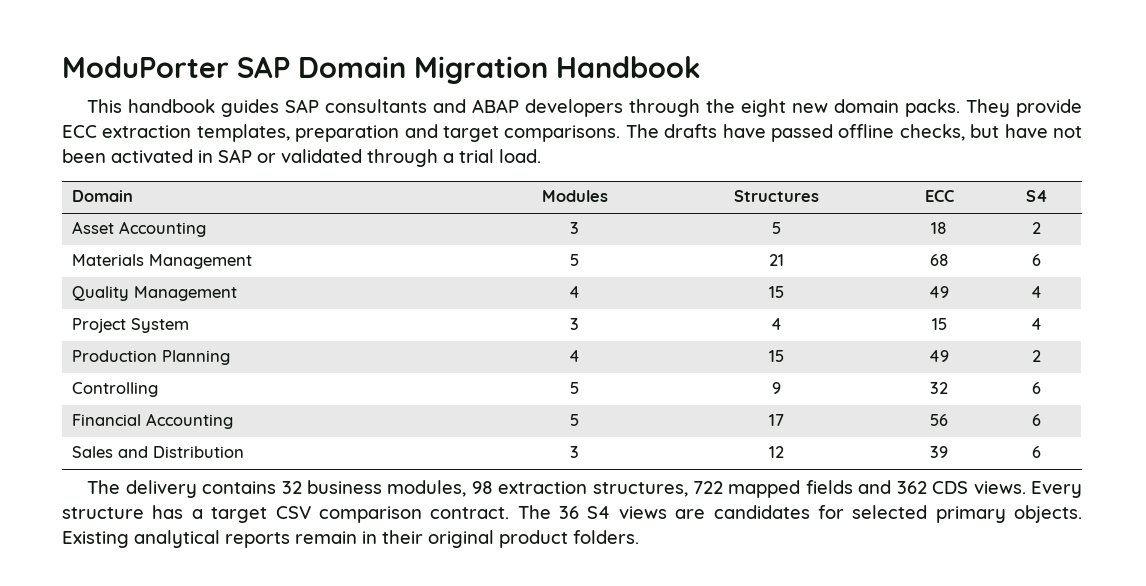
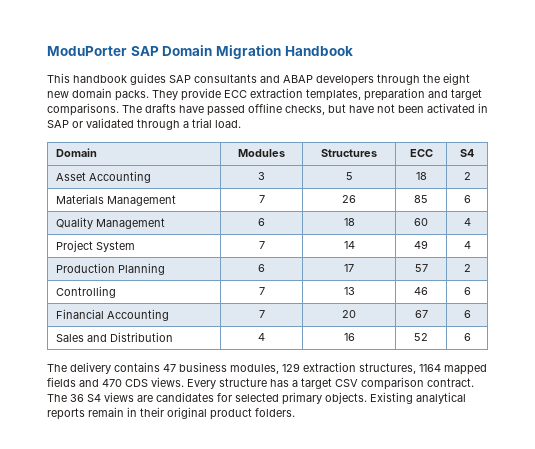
[570,254,579,266] [768,254,784,266] [929,254,949,266] 5 | 21 | 68 -> [258,195,265,203] [342,195,356,203] [414,195,428,203] 7 | 26 | 85
[569,286,580,298] [768,286,784,298] [929,286,949,298] 4 | 15 | 49 -> [258,218,265,226] [343,218,355,226] [414,218,428,226] 6 | 18 | 60
[570,318,579,330] [770,318,782,330] [931,318,947,330] 3 | 4 | 15 -> [258,241,265,249] [343,241,355,249] [414,240,428,249] 7 | 14 | 49
[569,350,580,362] [768,350,784,362] [929,350,949,362] 4 | 15 | 49 -> [258,264,265,272] [344,264,354,272] [414,264,428,272] 6 | 17 | 57
[570,382,579,394] [771,382,781,394] [930,382,948,394] 5 | 9 | 32 -> [258,287,265,295] [343,287,355,295] [414,287,428,295] 7 | 13 | 46
[570,414,579,426] [768,414,784,426] [930,414,948,426] 5 | 17 | 56 -> [258,310,265,318] [342,310,356,318] [414,310,428,318] 7 | 20 | 67
[570,446,579,458] [768,446,784,458] [930,446,948,458] 3 | 12 | 39 -> [258,333,265,341] [343,333,355,341] [414,333,428,341] 4 | 16 | 52
[281,481,302,494] 32 -> [163,364,176,372] 47
[471,481,493,494] 98 -> [282,363,300,372] 129
[693,481,724,494] 722 -> [419,364,441,372] 1164
[896,481,927,494] 362 -> [102,379,122,387] 470

